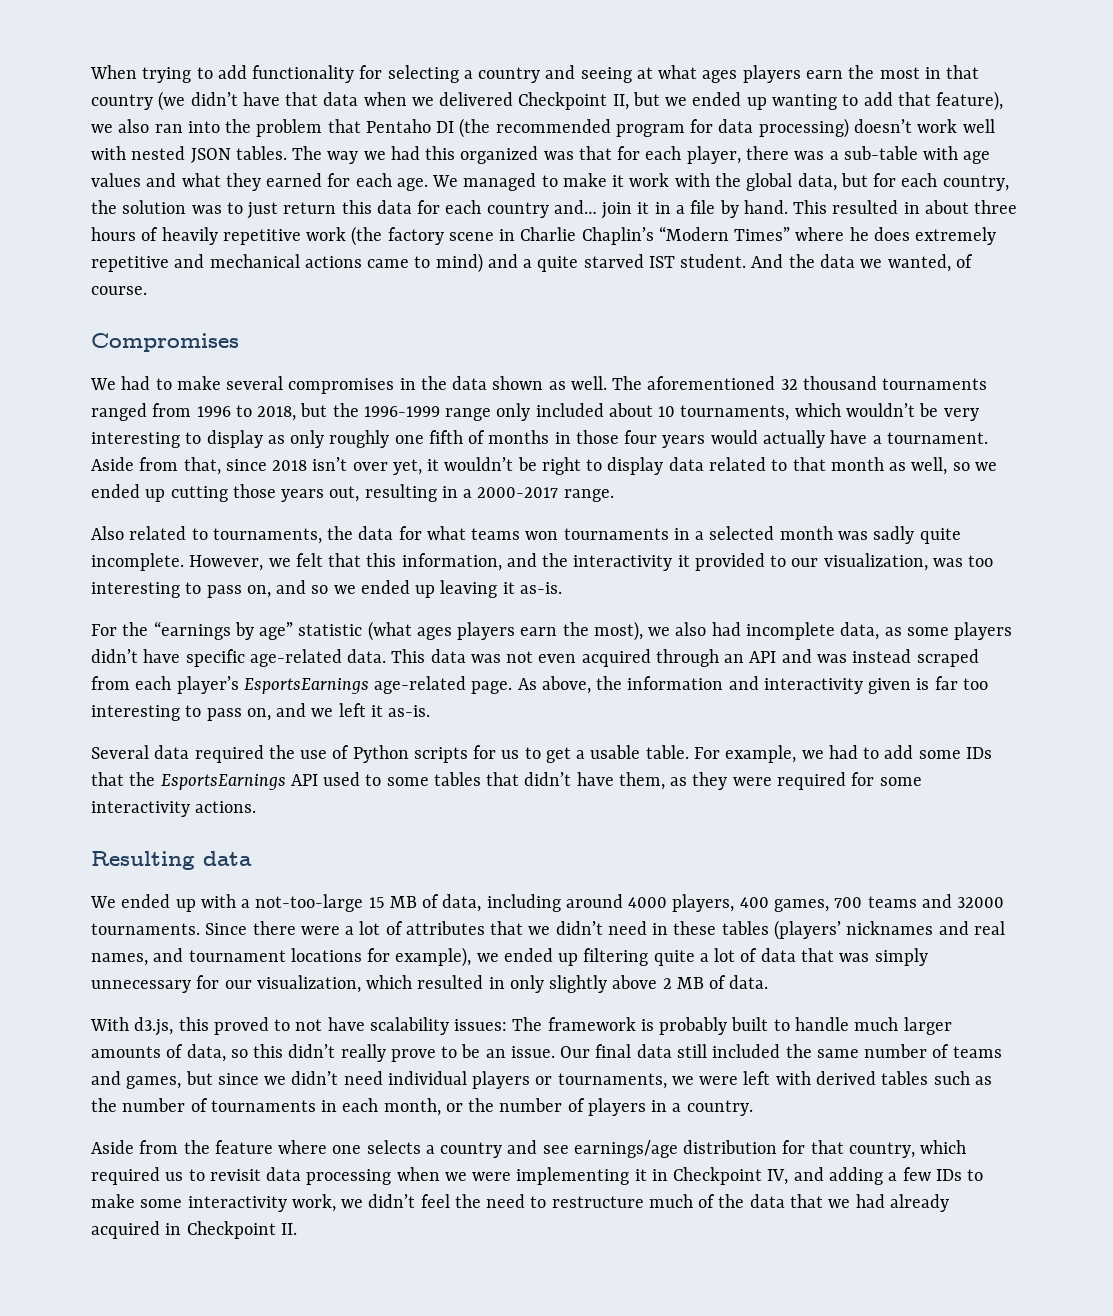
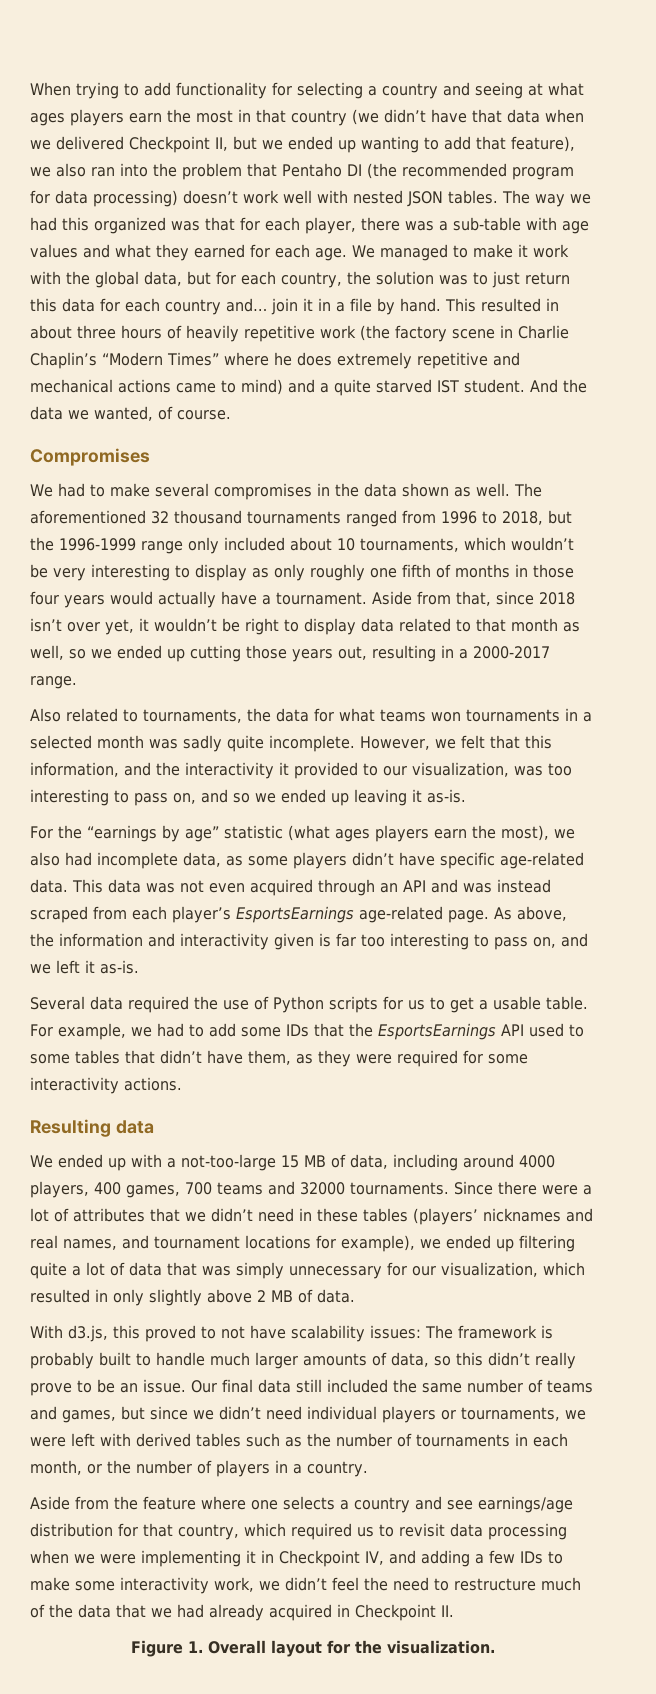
(297, 1229) none -> [130,1640,495,1657] // Figure 1. Overall layout for the visualization.

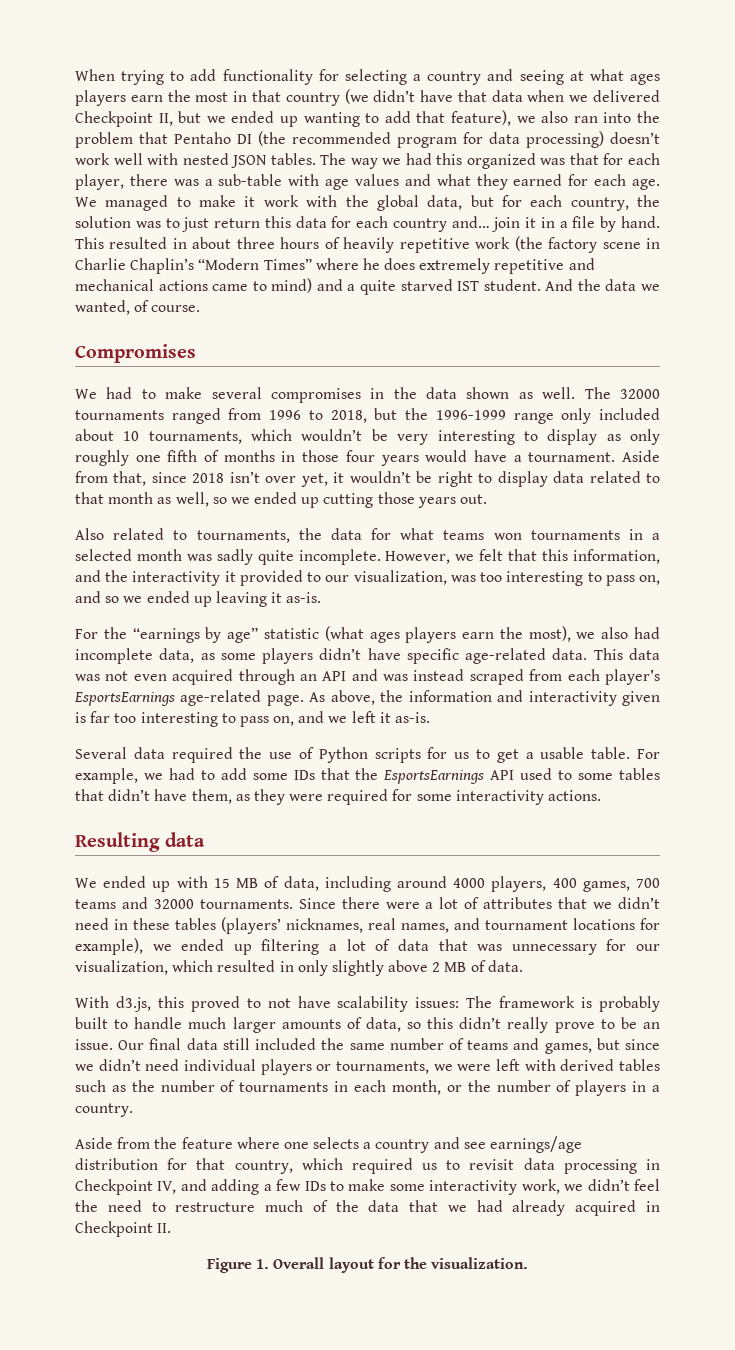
[30,510,242,524] aforementioned 32 thousand -> [619,389,660,399] 32000
[158,591,216,608] actually -> (468, 456) none
[338,645,550,662] [30,676,77,689] out, resulting in a 2000-2017 range. -> [460,494,488,504] out.
[166,1154,276,1171] a not-too-large -> (208, 882) none
[483,1208,593,1222] nicknames and -> [286,918,363,933] nicknames,
[30,1262,67,1279] quite -> (320, 947) none
[236,1262,284,1279] simply -> (503, 947) none
[30,1550,256,1567] when we were implementing it -> (637, 1166) none

